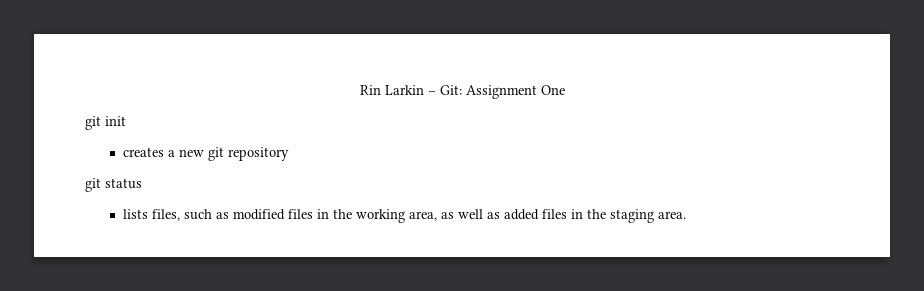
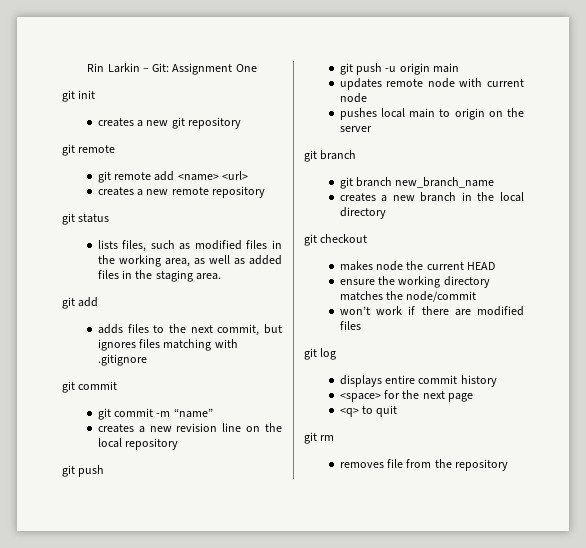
(289, 154) none -> [62,144,116,156] [97,171,248,183] [97,186,265,198] // git remote // git remote add <name> <url> // creates a new remote repository
(686, 215) none -> [62,297,99,309] [97,324,282,336] [97,339,238,351] [97,354,147,366] [62,381,118,393] [97,408,213,420] [97,423,282,433] [97,438,179,450] [62,465,105,477] [339,63,459,75] [339,78,524,90] [339,93,367,103] [339,108,524,120] [339,126,372,132] [304,150,357,162] [339,177,495,189] [339,192,524,202] [339,207,386,219] [304,234,368,246] [339,261,495,271] [339,276,490,288] [339,291,477,302] [339,306,524,316] [339,321,361,330] [304,348,337,360] [339,375,497,387] [339,390,473,402] [339,405,398,417] [304,432,335,444] [339,459,508,471] // git add // adds files to the next commit, but ignores files matching with .gitignore // git commit // git commit -m “name” // creates a new revision line on the local repository // git push // git push -u origin main // updates remote node with current node // pushes local main to origin on the server // git branch // git branch new_branch_name // creates a new branch in the local directory // git checkout // makes node the current HEAD // ensure the working directory matches the node/commit // won’t work if there are modified files // git log // displays entire commit history // <space> for the next page // <q> to quit // git rm // removes file from the repository

